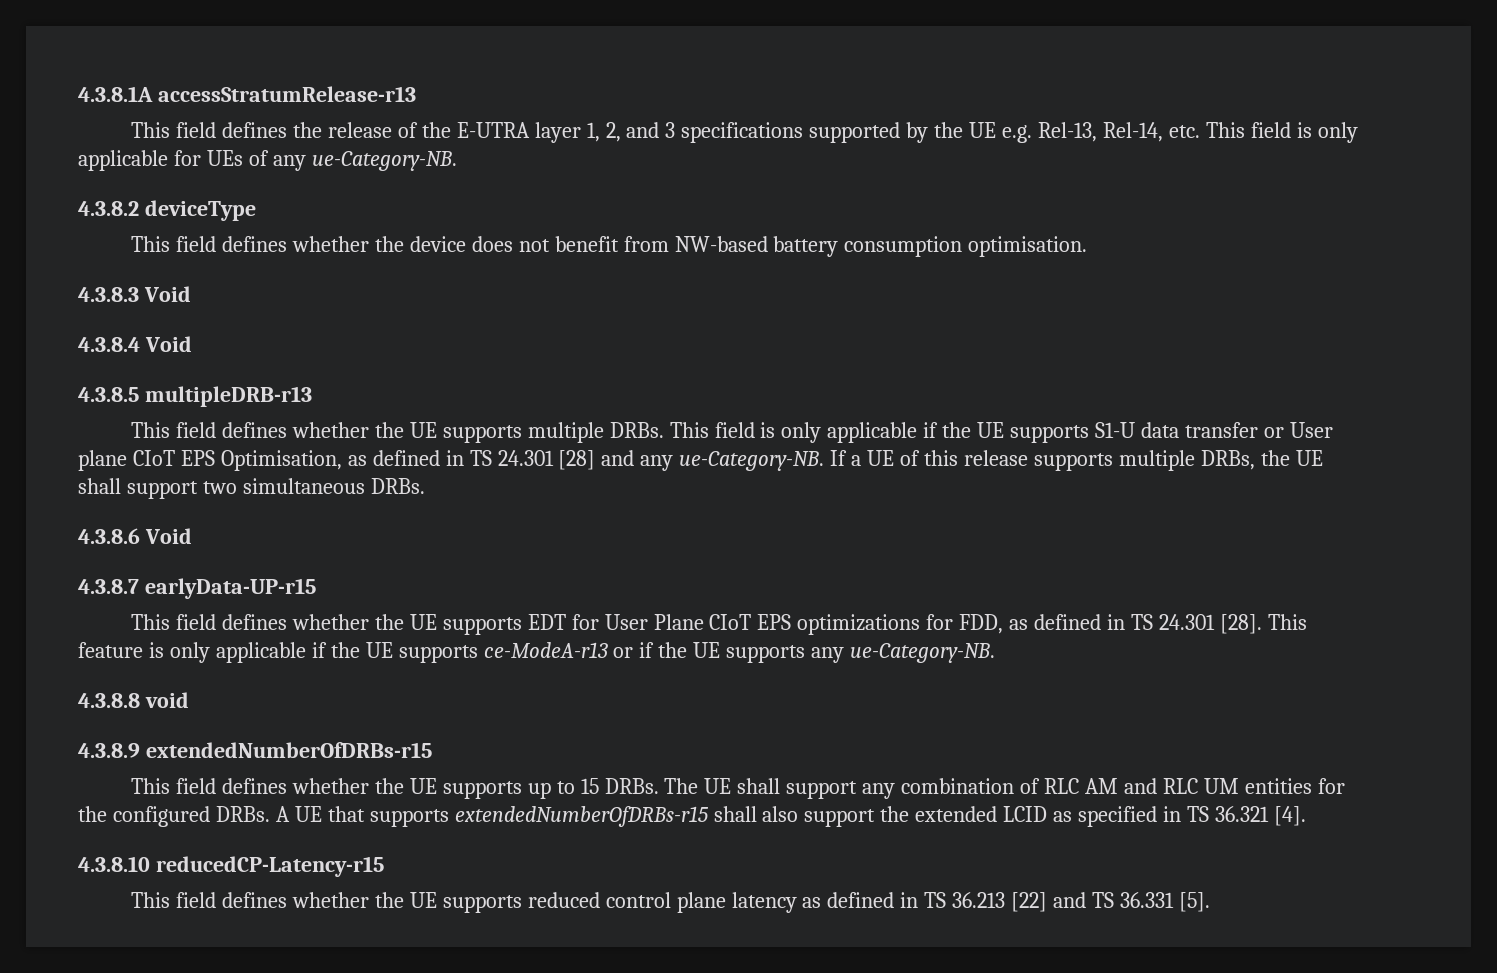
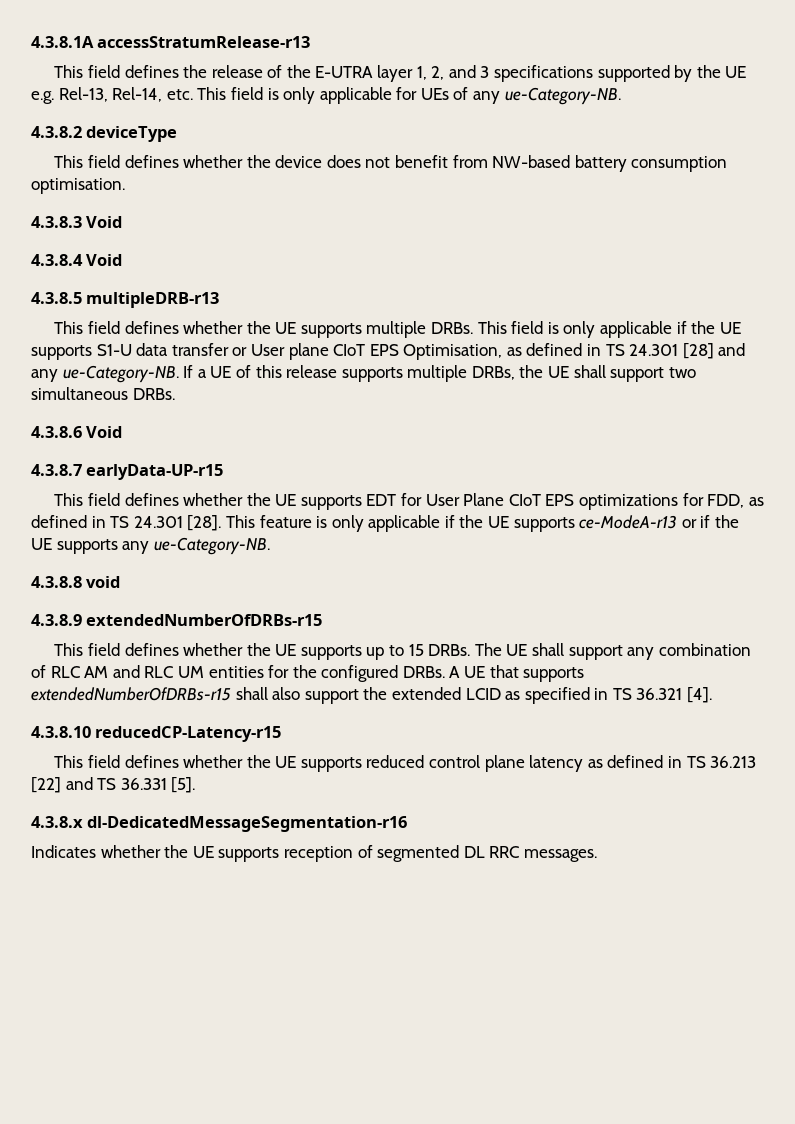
(1210, 902) none -> [31,816,408,832] [31,845,597,862] // 4.3.8.x dl-DedicatedMessageSegmentation-r16 // Indicates whether the UE supports reception of segmented DL RRC messages.

